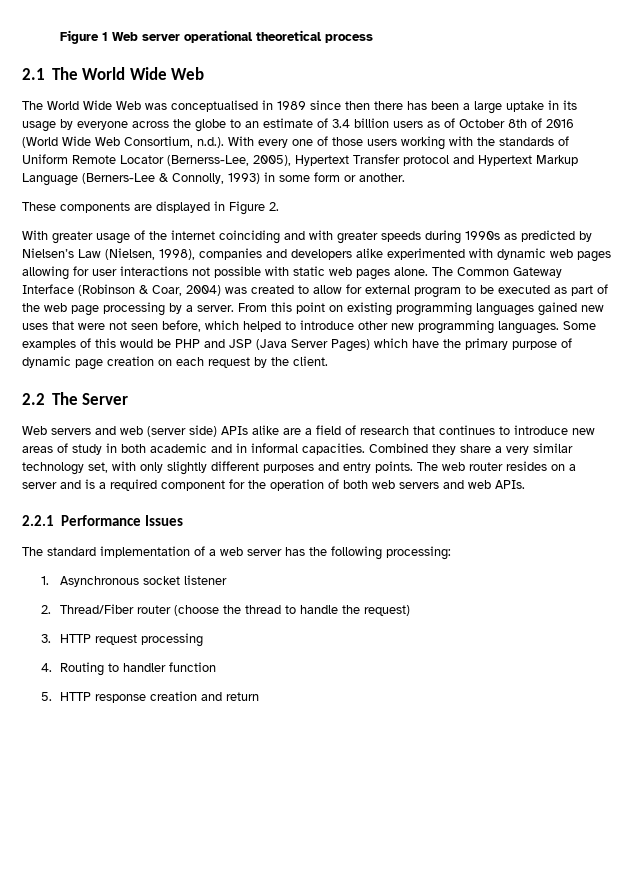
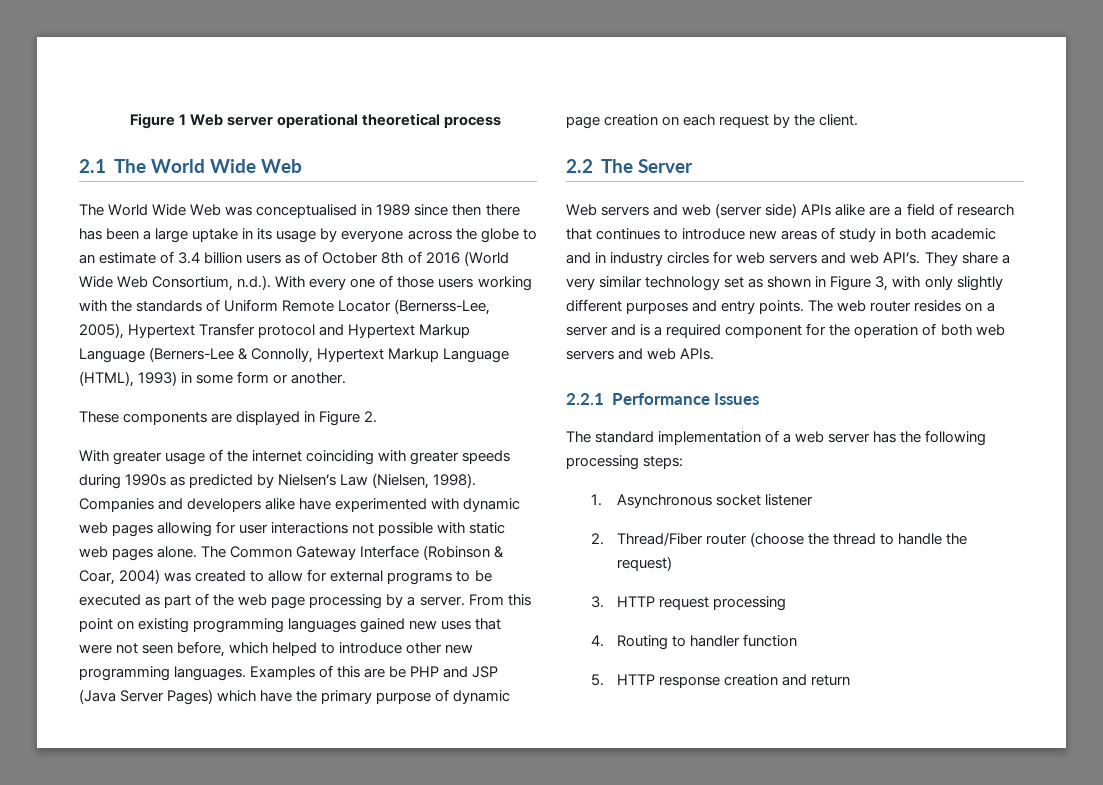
(224, 178) none -> [317,348,510,363] [79,371,134,387] Hypertext Markup Language (HTML),
[284,231,305,240] and -> (375, 457) none
[159,248,262,260] 1998), companies -> [433,473,477,488] [79,498,154,512] 1998). Companies
(383, 253) none -> [299,498,332,510] have
[414,287,461,298] program -> [387,572,453,585] programs
[563,321,596,330] [22,339,76,350] Some examples -> [250,666,316,680] Examples
[120,339,153,348] would -> [364,668,386,678] are
[251,443,456,455] informal capacities. Combined they -> [610,251,958,266] industry circles for web servers and web API’s. They
[88,462,108,473] set, -> [724,276,889,291] set as shown in Figure 3,
[386,546,451,560] processing: -> [566,455,684,470] processing steps:

